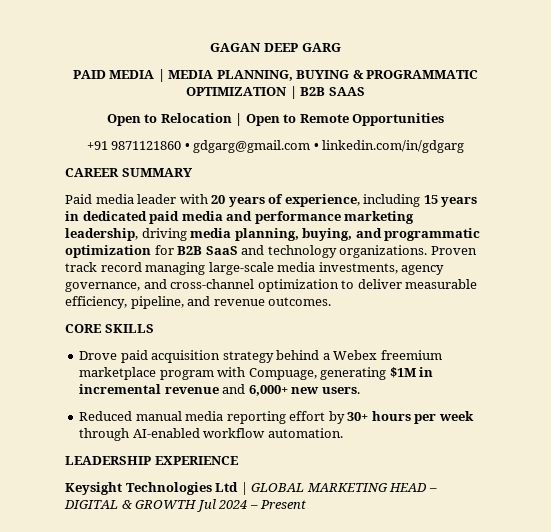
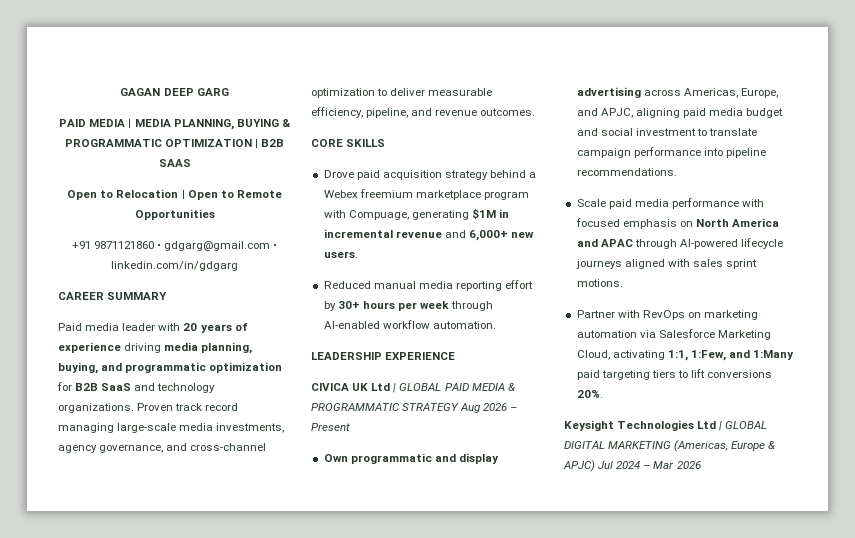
[284,194,478,207] [65,211,415,224] [65,228,138,241] experience, including 15 years in dedicated paid media and performance marketing leadership, -> [58,342,121,353] experience
(239, 460) none -> [311,383,515,393] [311,403,518,413] [311,423,350,431] [323,453,499,464] [576,87,778,98] [576,108,784,118] [576,128,758,136] [576,147,766,158] [576,168,677,176] [576,198,765,209] [575,218,780,229] [576,238,784,249] [575,259,758,269] [576,279,623,287] [576,310,759,320] [576,329,771,340] [576,350,795,361] [576,369,773,380] [576,390,603,398] // CIVICA UK Ltd | GLOBAL PAID MEDIA & PROGRAMMATIC STRATEGY Aug 2026 – Present // Own programmatic and display advertising across Americas, Europe, and APJC, aligning paid media budget and social investment to translate campaign performance into pipeline recommendations. // Scale paid media performance with focused emphasis on North America and APAC through AI-powered lifecycle journeys aligned with sales sprint motions. // Partner with RevOps on marketing automation via Salesforce Marketing Cloud, activating 1:1, 1:Few, and 1:Many paid targeting tiers to lift conversions 20%.
[306,483,437,492] [64,500,198,509] MARKETING HEAD – DIGITAL & GROWTH -> [564,440,776,452] [563,460,595,472] DIGITAL MARKETING (Americas, Europe & APJC)
[260,500,307,509] Present -> [653,461,701,469] Mar 2026

